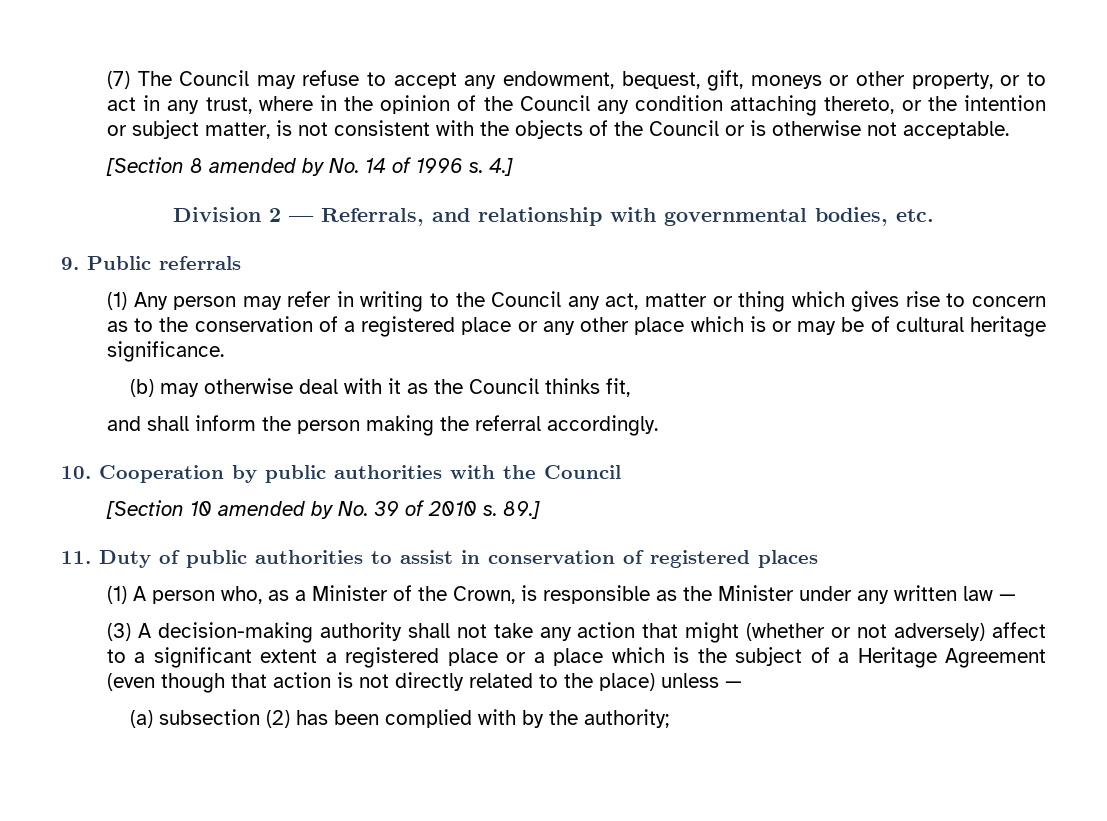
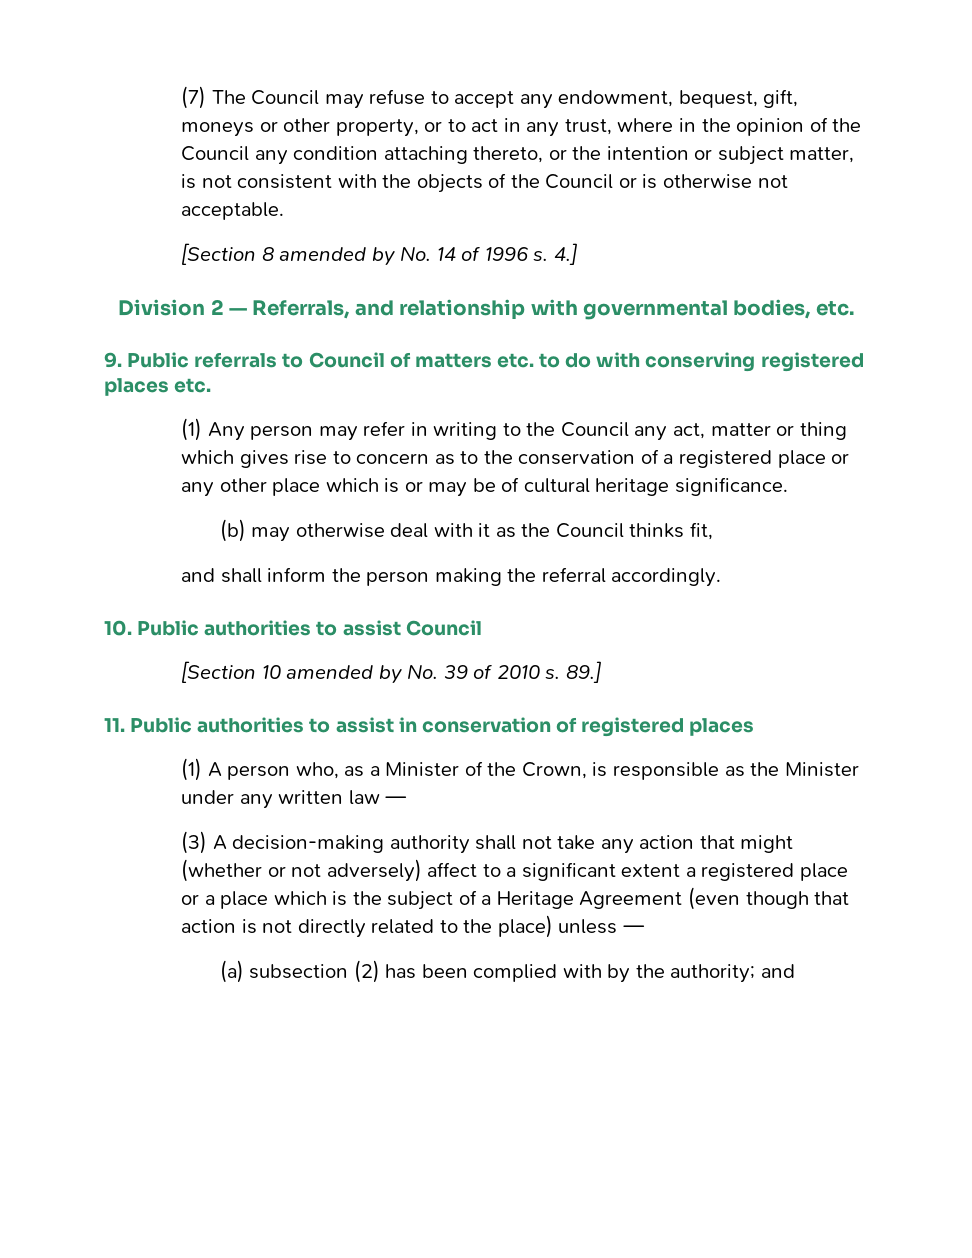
(241, 263) none -> [282,352,864,372] [104,378,212,396] to Council of matters etc. to do with conserving registered places etc.
[99,465,536,483] Cooperation by public authorities with the -> [137,620,401,636] Public authorities to assist
[99,550,247,568] Duty of public -> [130,717,193,733] Public
(669, 718) none -> [760,964,795,978] and

